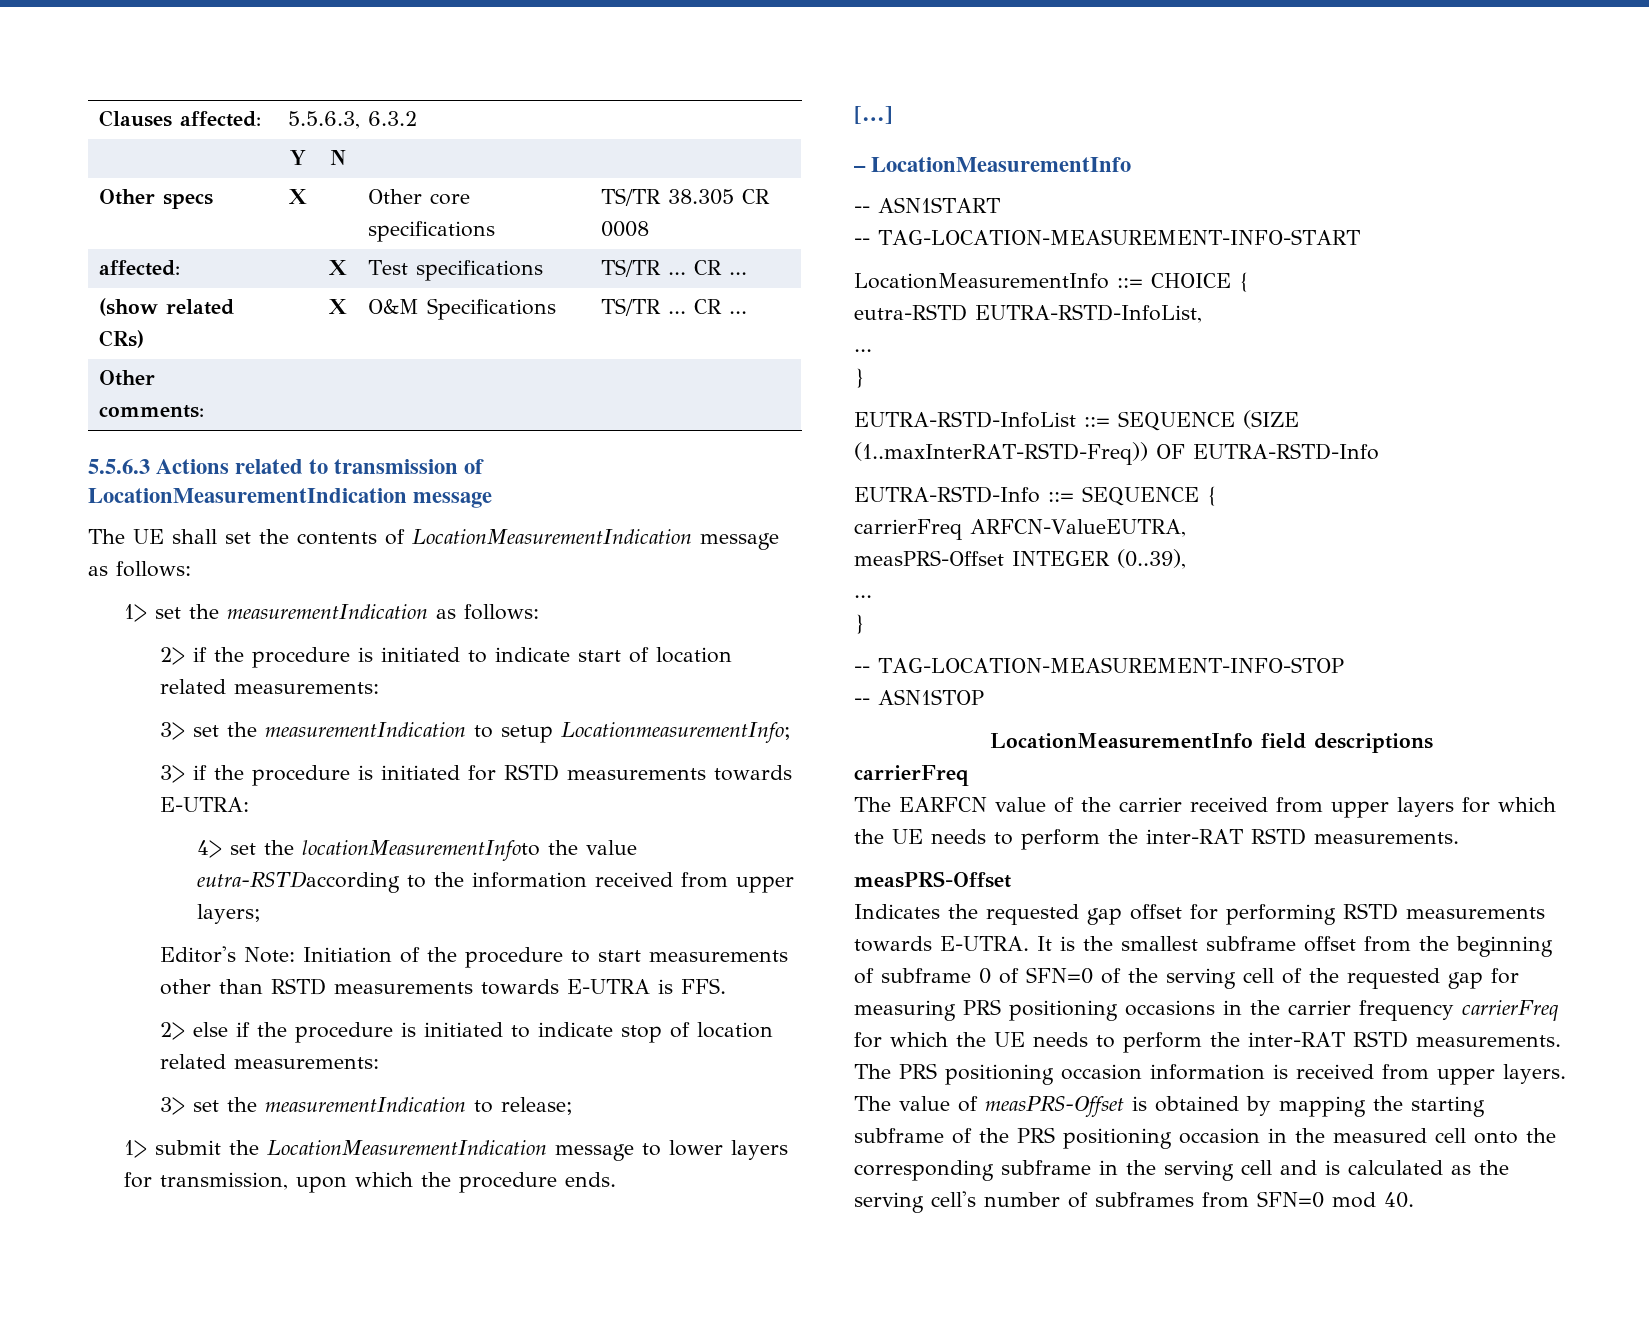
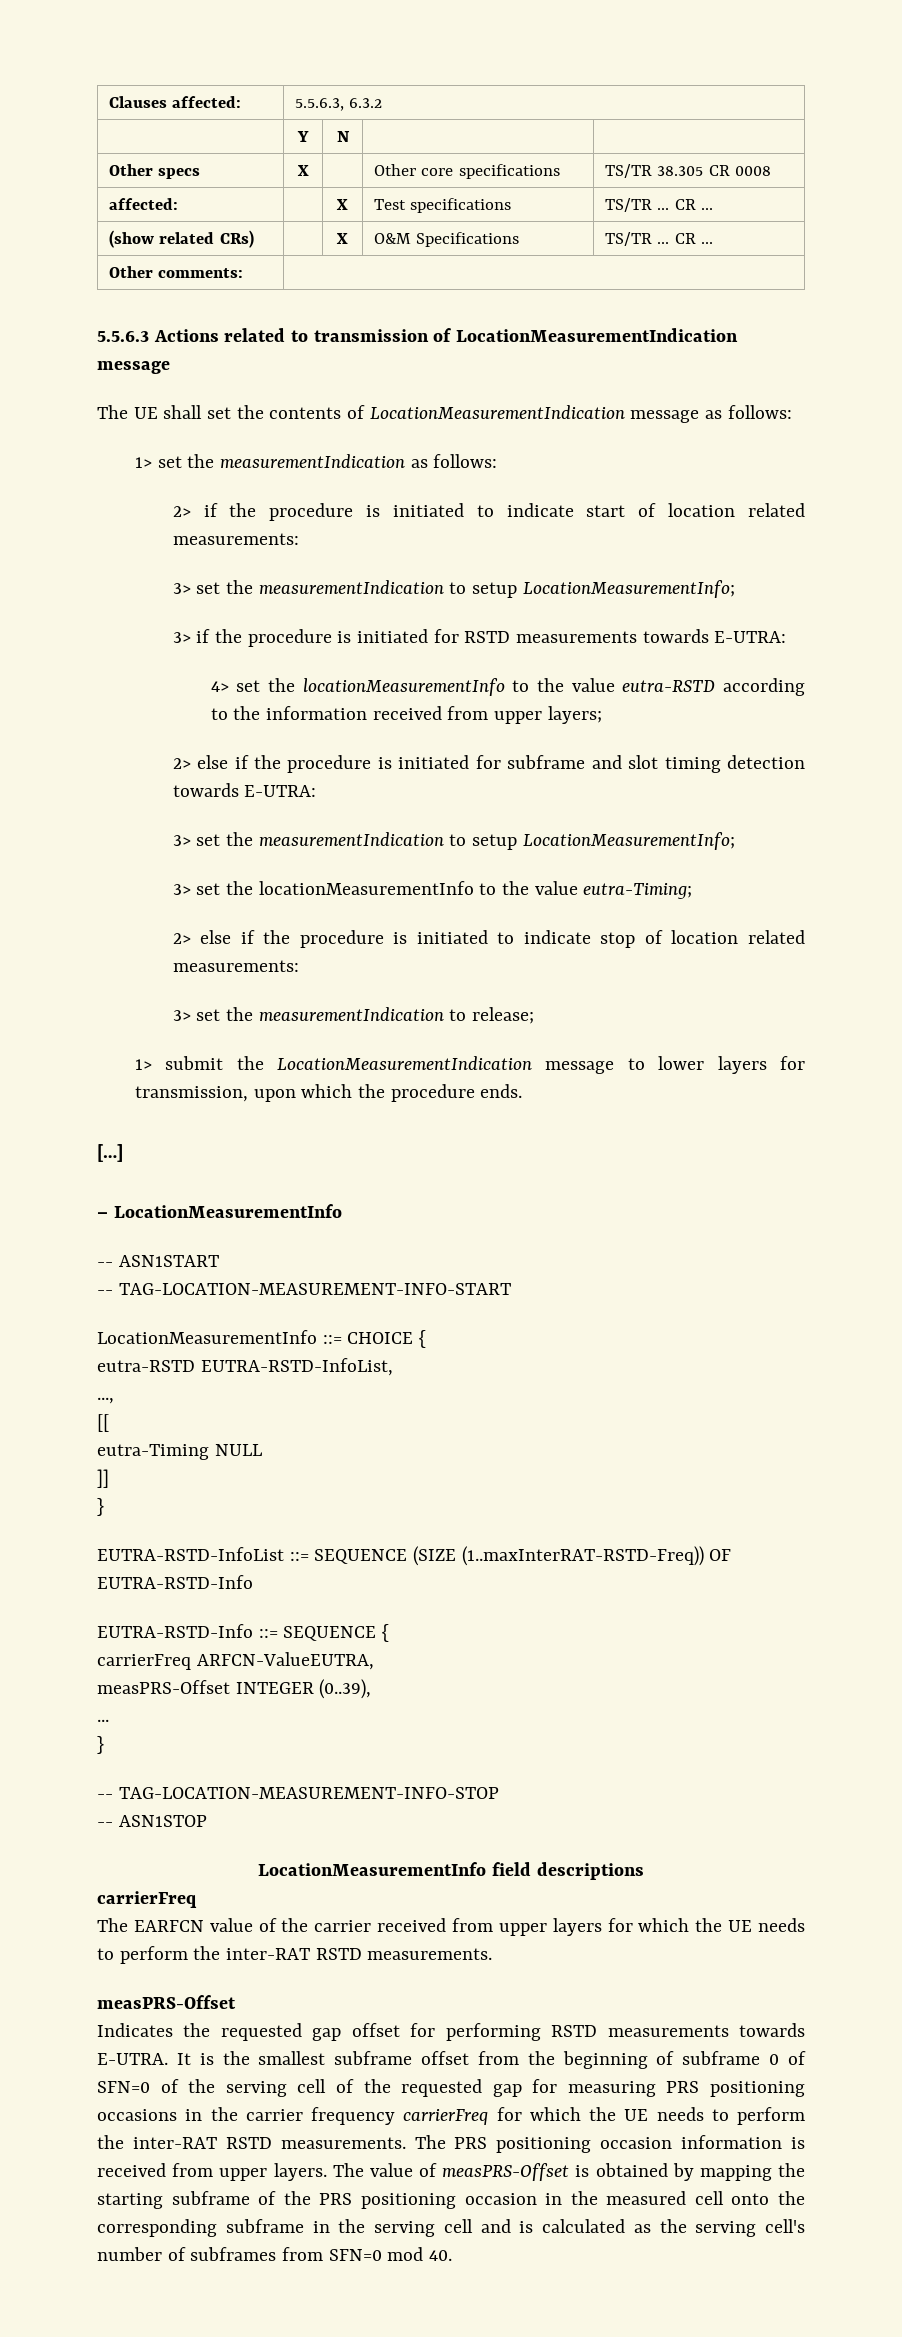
[561,722,792,743] LocationmeasurementInfo; -> [522,580,735,598] LocationMeasurementInfo;
[301,840,637,861] [196,871,400,893] locationMeasurementInfoto the value eutra-RSTDaccording -> [302,678,805,696] locationMeasurementInfo to the value eutra-RSTD according
[160,946,789,968] [160,978,727,995] Editor's Note: Initiation of the procedure to start measurements other than RSTD measurements towards E-UTRA is FFS. -> [172,755,806,773] [172,783,317,797] [172,832,735,850] [172,881,693,899] 2> else if the procedure is initiated for subframe and slot timing detection towards E-UTRA: // 3> set the measurementIndication to setup LocationMeasurementInfo; // 3> set the locationMeasurementInfo to the value eutra-Timing;
[854,349,872,352] ... -> [97,1397,114,1404] [97,1414,109,1432] [97,1444,262,1460] [97,1469,109,1488] ..., // [[ // eutra-Timing NULL // ]]

